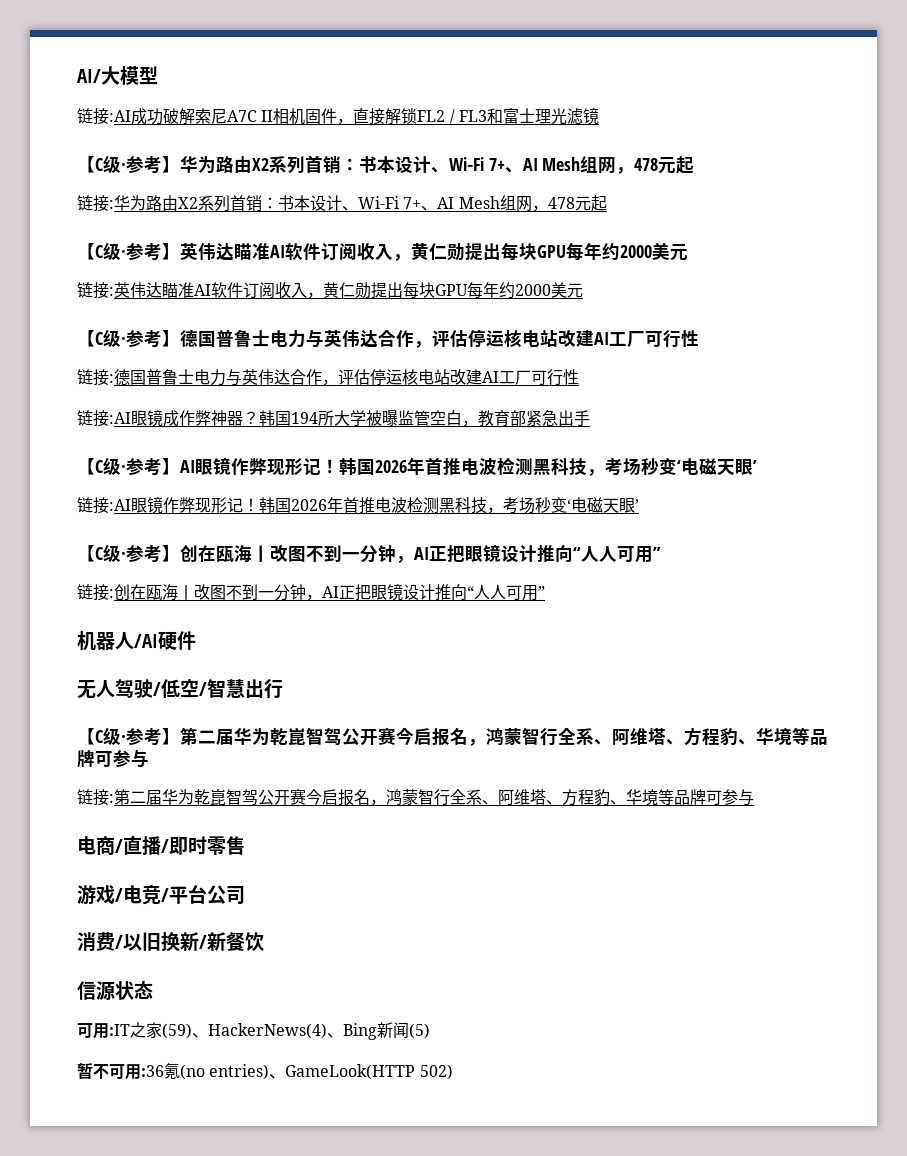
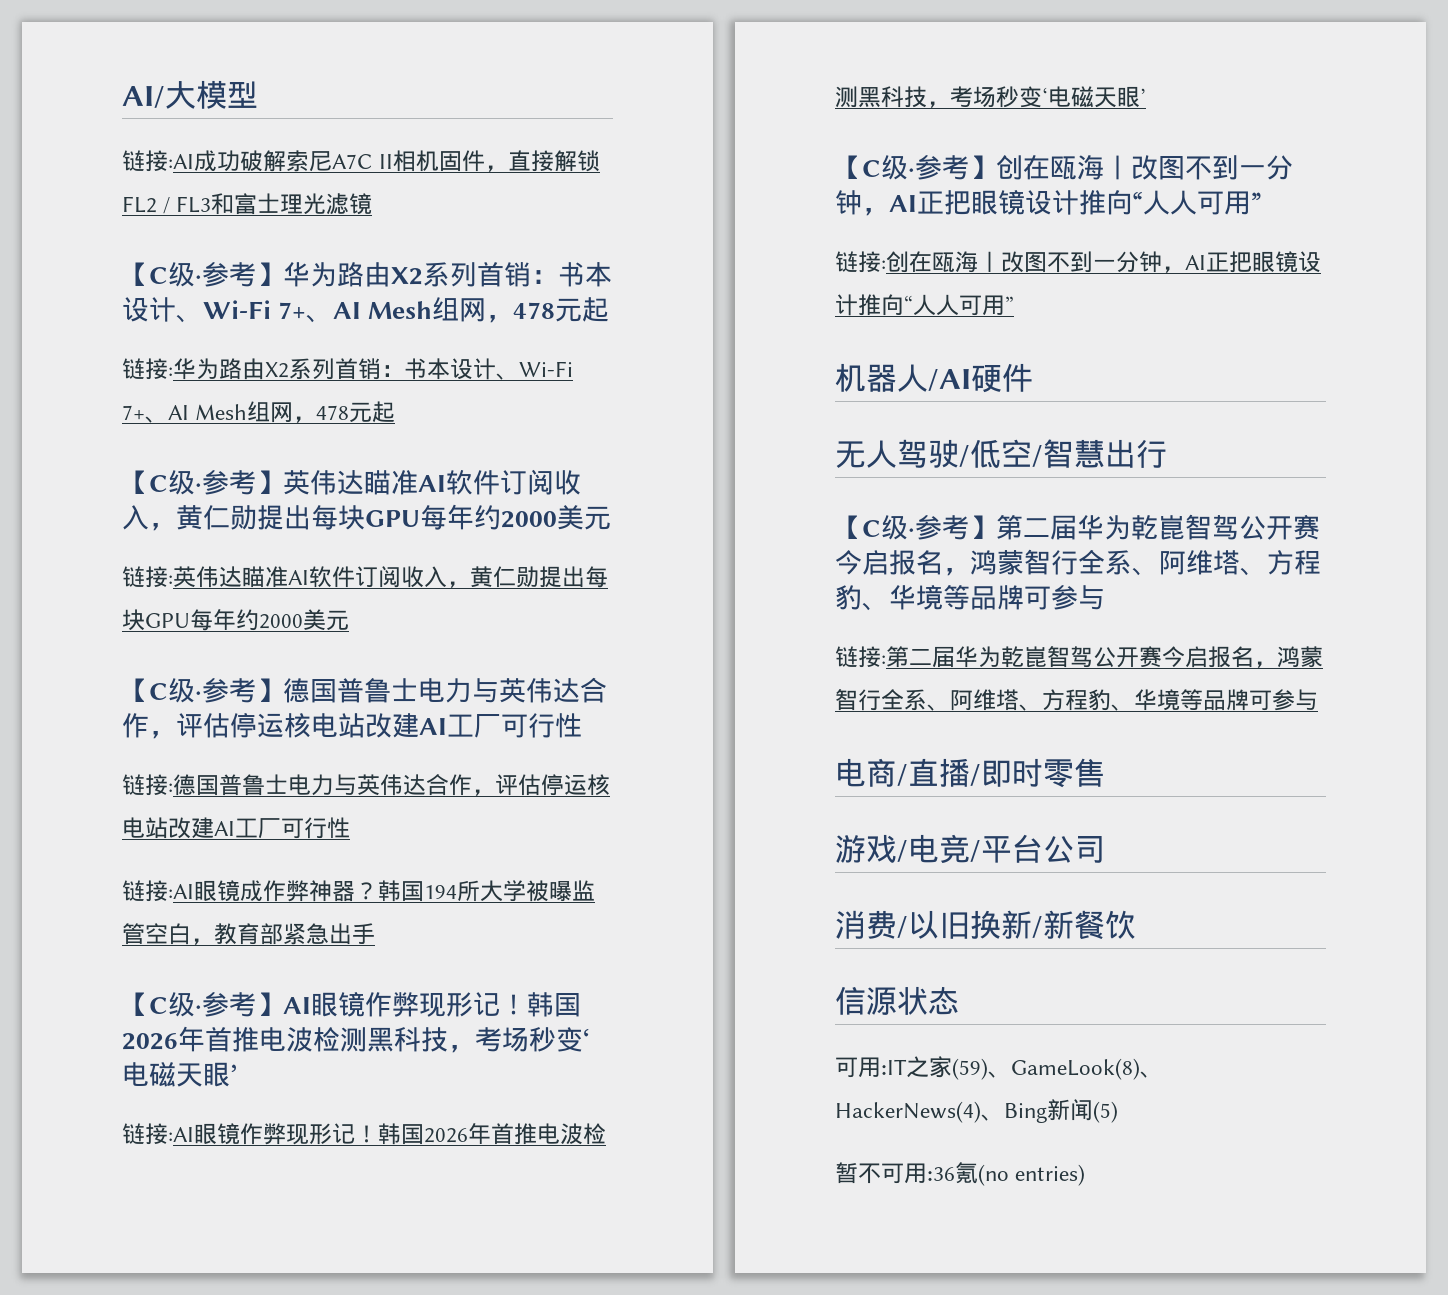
(208, 1035) none -> [1011,1058,1163,1080] GameLook(8)、
[269,1064,453,1080] 、GameLook(HTTP 502) -> (1086, 1175) none

